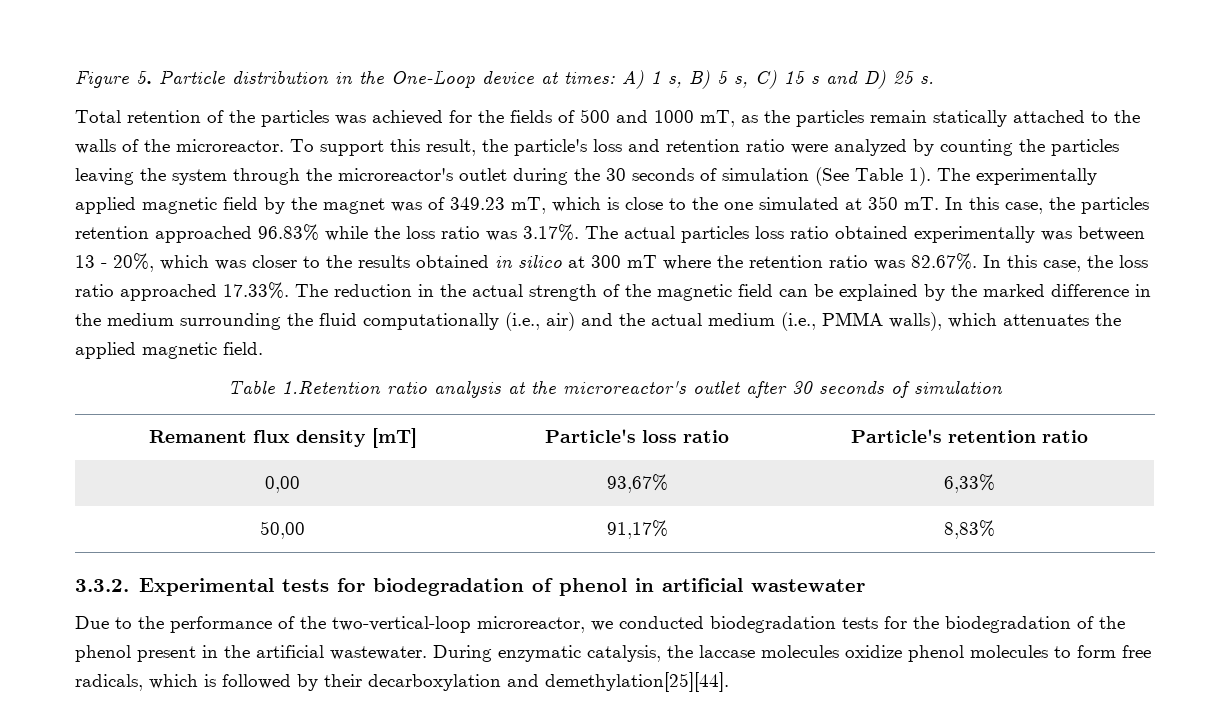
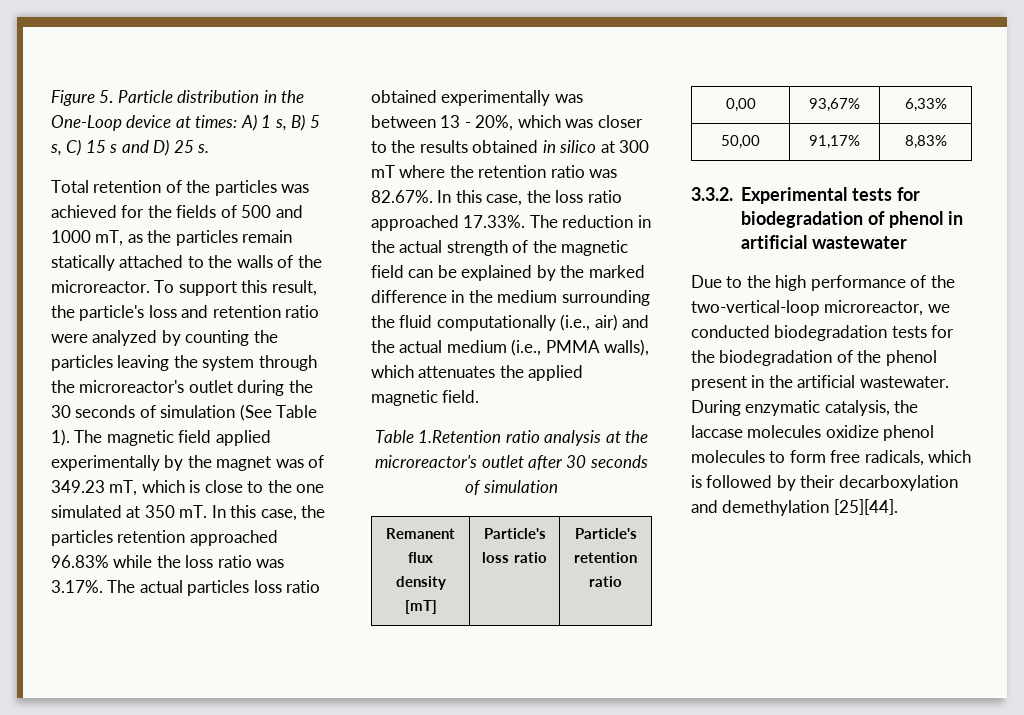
[976,168,1097,185] [75,197,258,214] experimentally applied magnetic field -> [106,430,271,446] [51,455,160,471] magnetic field applied experimentally
(164, 622) none -> [775,275,807,291] high
[545,672,729,692] demethylation[25][44]. -> [722,499,898,516] demethylation [25][44].

